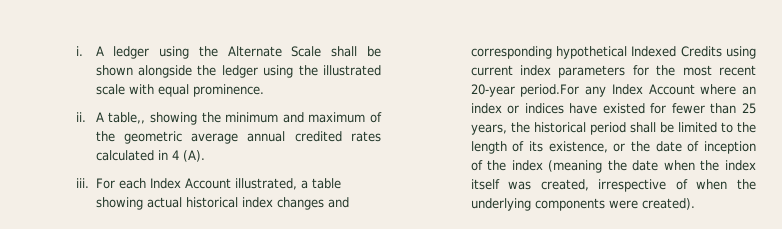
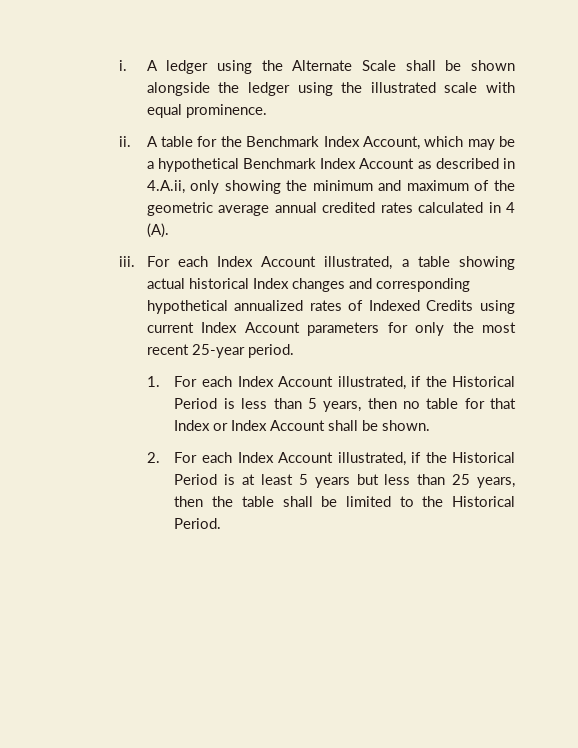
[108,112,146,124] table,, -> [160,136,515,150] [146,158,515,172] [146,180,220,194] table for the Benchmark Index Account, which may be a hypothetical Benchmark Index Account as described in 4.A.ii, only
[241,197,273,208] index -> [252,278,289,289] Index
(628, 52) none -> [234,300,364,311] annualized rates of
[520,65,552,76] index -> [201,322,300,333] Index Account
(649, 70) none -> [415,322,445,336] only
[470,84,756,97] [470,103,756,114] [470,122,626,135] 20-year period.For any Index Account where an index or indices have existed for fewer than 25 years, the historical period -> [191,344,294,358] [146,376,516,390] [174,398,516,412] [174,420,431,431] [146,452,516,466] [174,474,515,488] [174,496,274,507] 25-year period. // 1. For each Index Account illustrated, if the Historical Period is less than 5 years, then no table for that Index or Index Account shall be shown. // 2. For each Index Account illustrated, if the Historical Period is at least 5 years but less than 25 years, then the table
[470,141,756,154] [470,160,756,173] [470,179,756,192] [470,198,695,211] length of its existence, or the date of inception of the index (meaning the date when the index itself was created, irrespective of when the underlying components were created). -> [452,496,516,507] [174,518,222,529] Historical Period.

